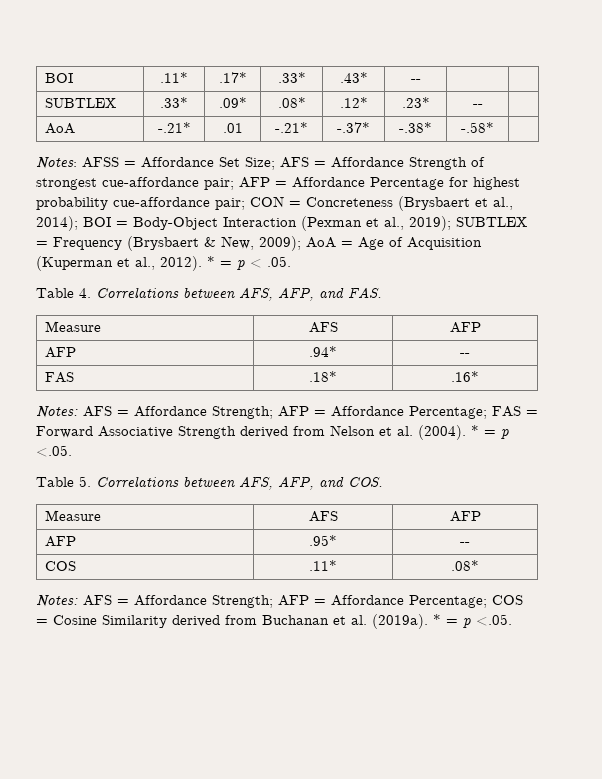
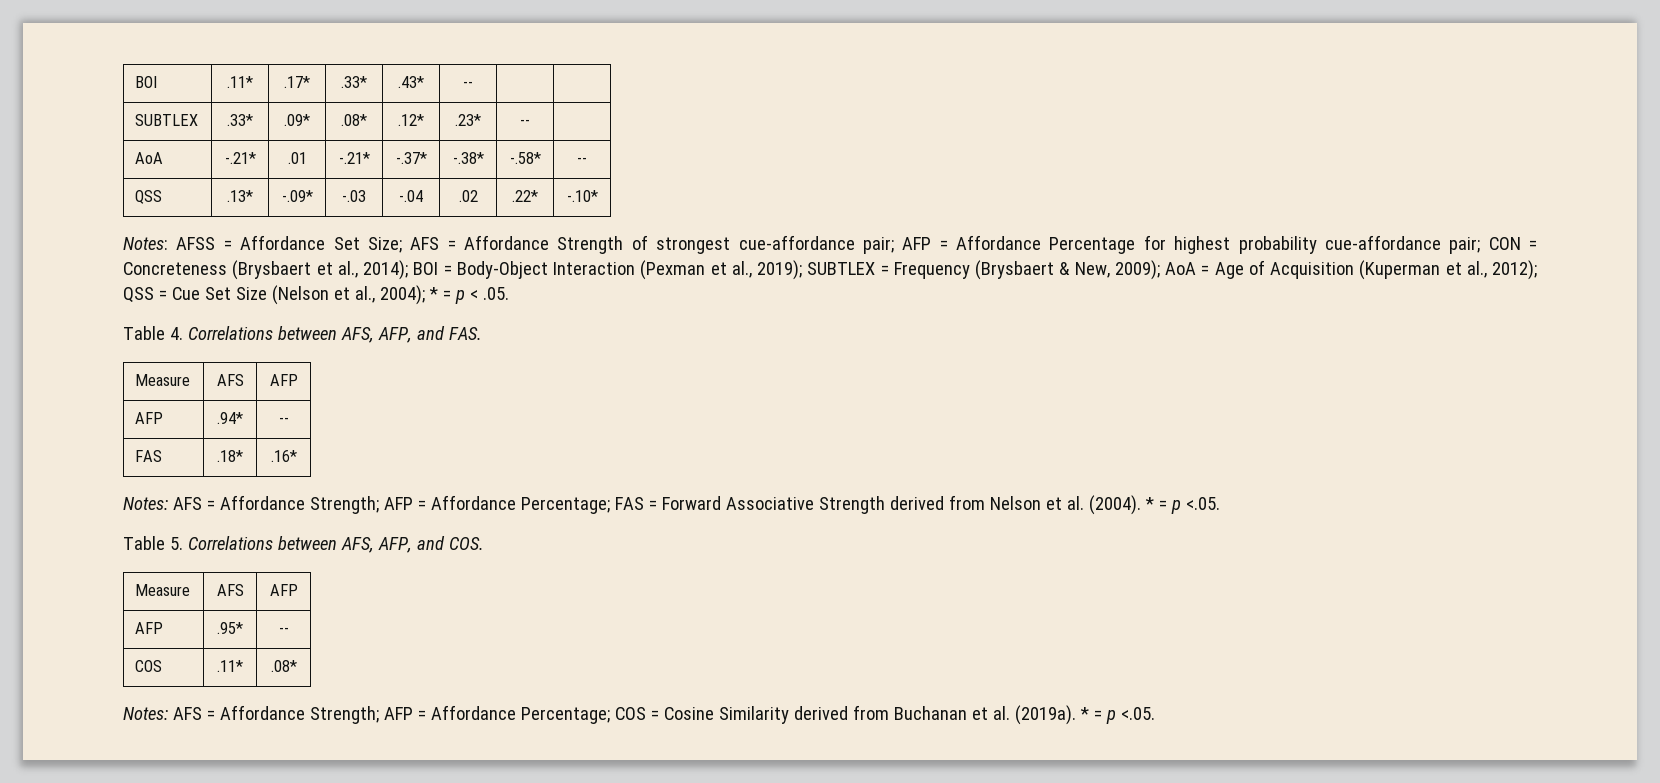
(494, 127) none -> [577,157,587,164] [135,190,163,204] [227,190,253,202] [281,190,313,202] [342,190,366,202] [399,190,423,202] [458,190,478,202] [512,190,538,202] [566,190,598,202] -- // QSS | .13* | -.09* | -.03 | -.04 | .02 | .22* | -.10*
[160,256,202,271] 2012). -> [1492,260,1537,280] [123,285,425,305] 2012); QSS = Cue Set Size (Nelson et al., 2004);

